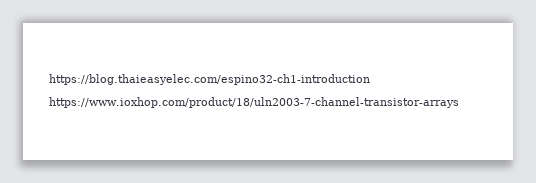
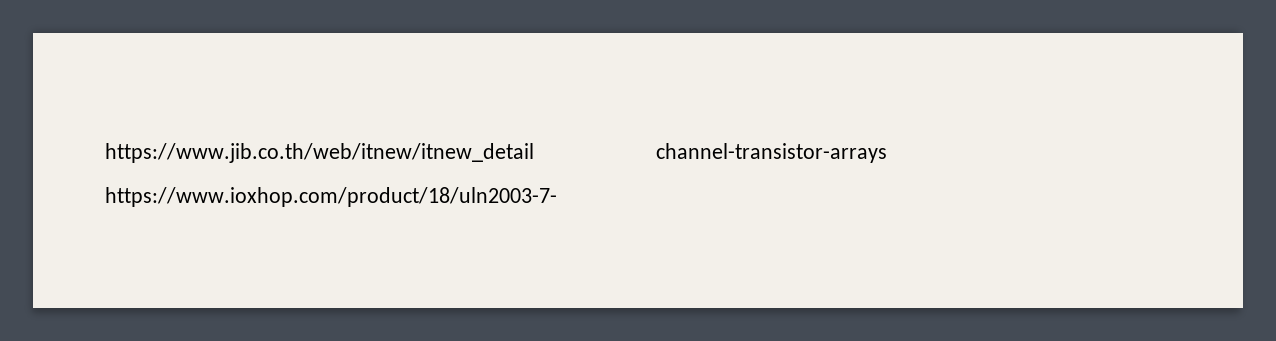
[49,74,370,85] https://blog.thaieasyelec.com/espino32-ch1-introduction -> [105,143,534,163] https://www.jib.co.th/web/itnew/itnew_detail

